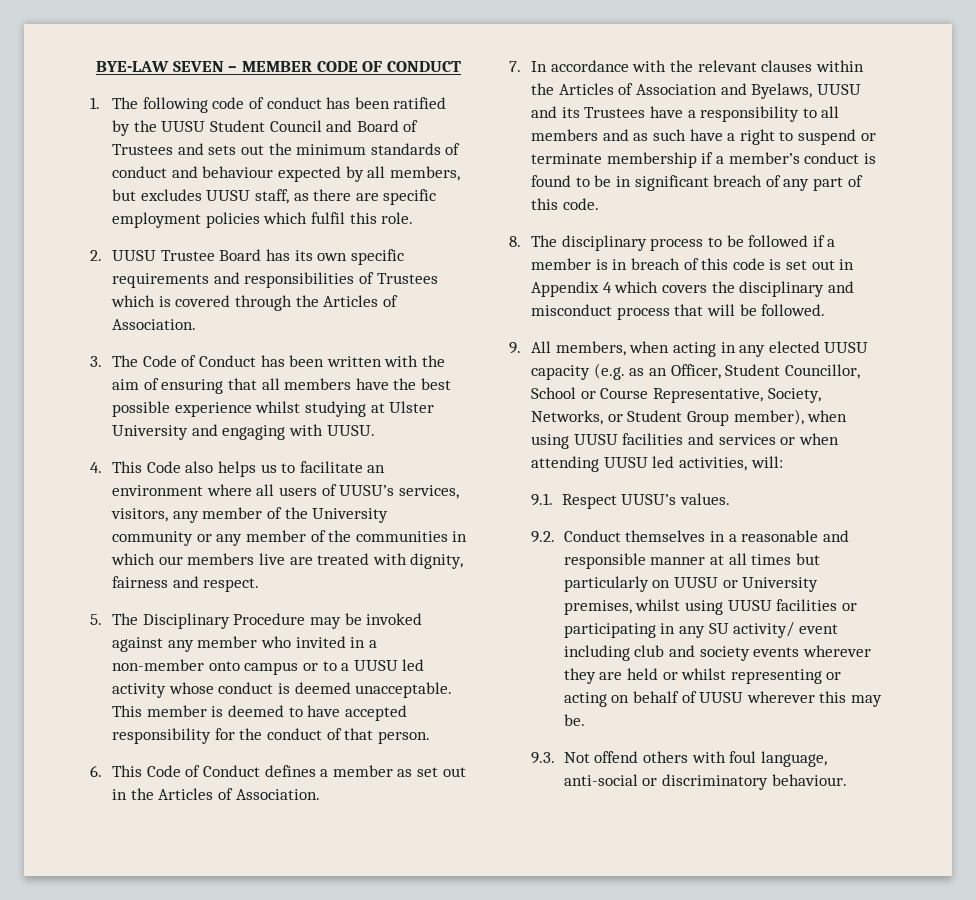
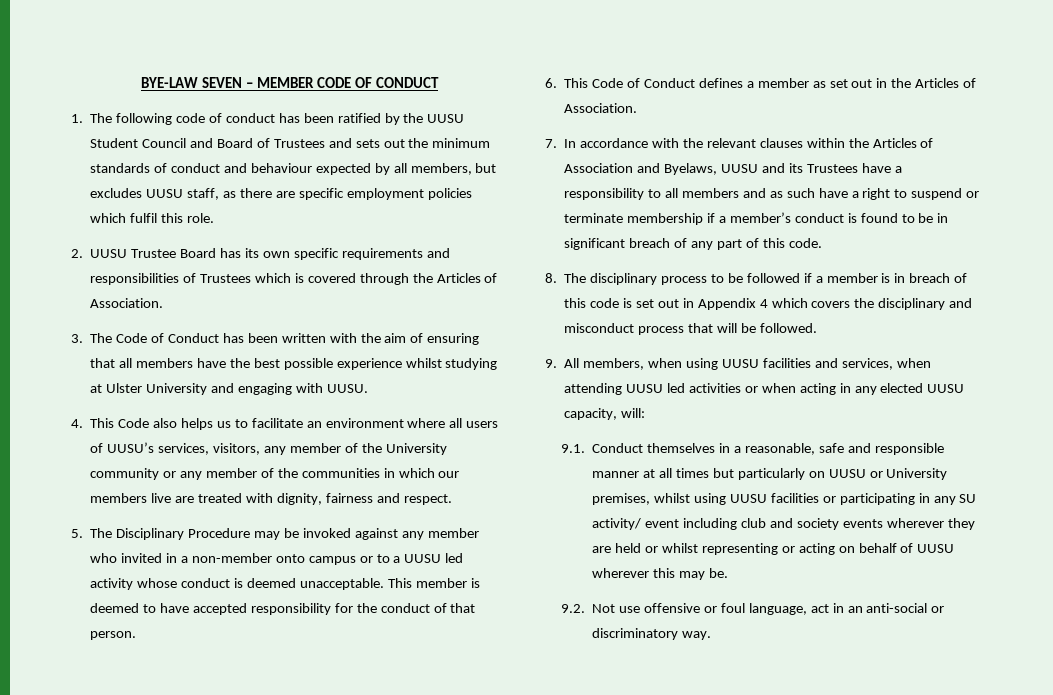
(670, 347) none -> [685,358,931,370] [564,383,796,395] using UUSU facilities and services, when attending UUSU led activities or when
[531,363,860,380] [531,387,821,403] [531,409,848,426] [531,433,839,449] [531,456,783,472] [531,493,730,509] [531,531,556,543] capacity (e.g. as an Officer, Student Councillor, School or Course Representative, Society, Networks, or Student Group member), when using UUSU facilities and services or when attending UUSU led activities, will: // 9.1. Respect UUSU’s values. // 9.2. -> [564,408,646,420] [560,444,585,453] capacity, will: // 9.1.
[741,530,819,542] reasonable -> [744,443,844,455] reasonable, safe
[531,751,827,767] 9.3. Not offend others with foul language, -> [560,603,863,615] 9.2. Not use offensive or foul language, act in an
[771,774,847,786] behaviour. -> [682,631,712,640] way.

